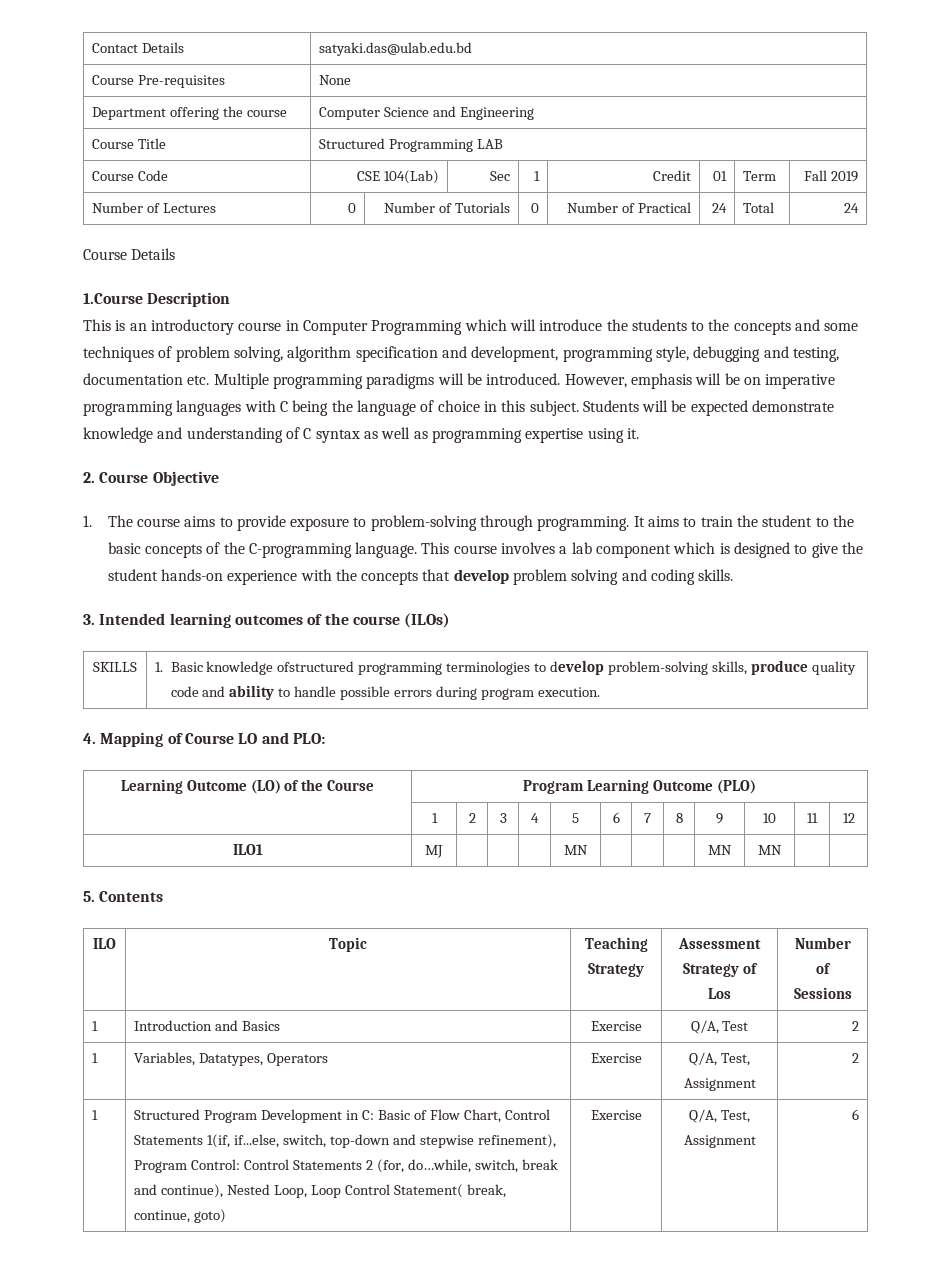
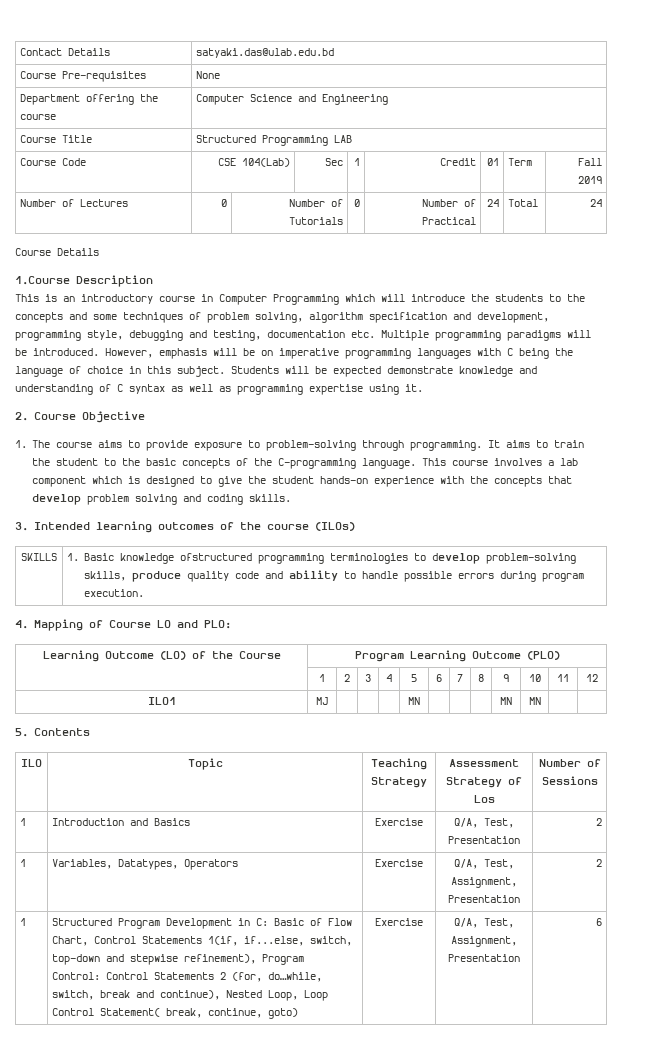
[722,1021,749,1031] Test -> [484,818,514,828] [448,836,520,844] Test, Presentation
[683,1078,756,1091] Assignment -> [451,877,517,888] [448,895,520,903] Assignment, Presentation
[683,1135,756,1148] Assignment -> [451,936,517,947] [448,954,520,962] Assignment, Presentation

